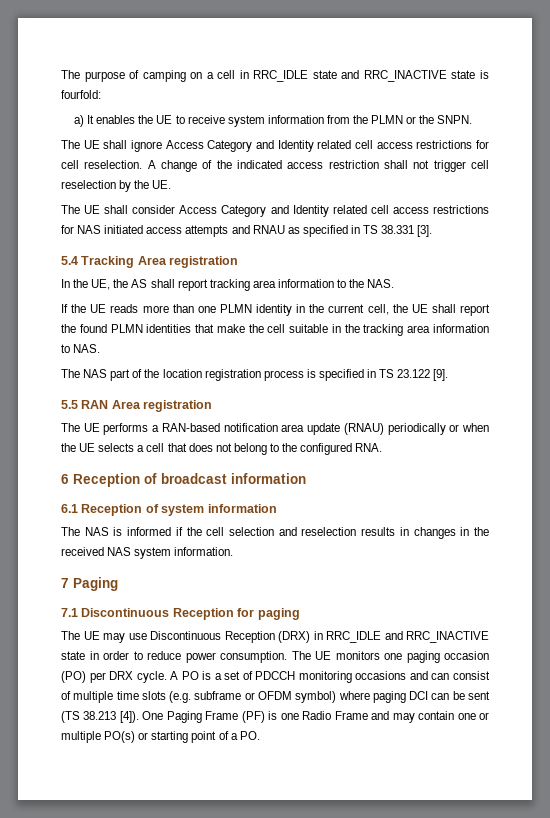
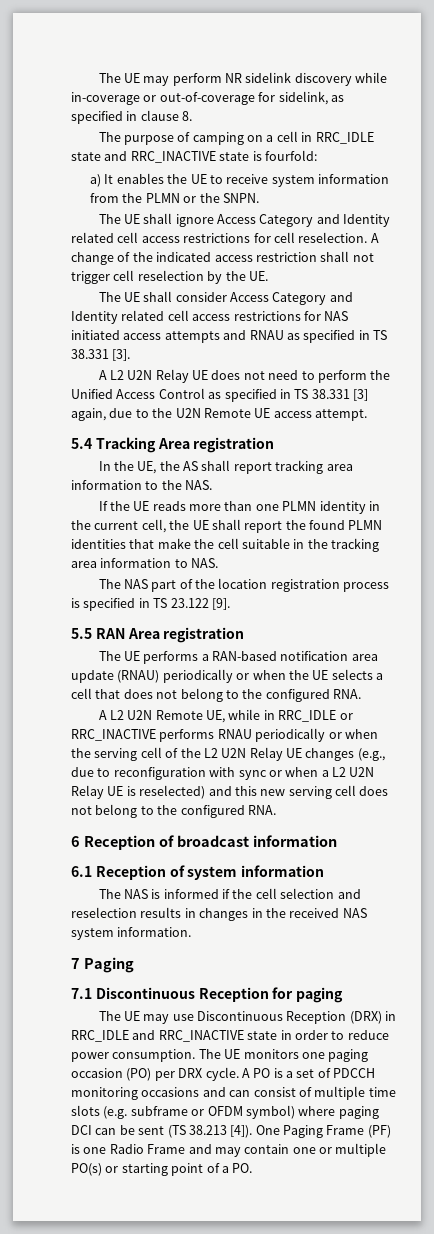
[61,70,80,79] The -> [98,72,388,86] [71,91,344,105] [71,110,193,124] [98,132,121,142] The UE may perform NR sidelink discovery while in-coverage or out-of-coverage for sidelink, as specified in clause 8. // The
(433, 231) none -> [98,369,391,383] [71,388,368,402] [71,408,367,421] // A L2 U2N Relay UE does not need to perform the Unified Access Control as specified in TS 38.331 [3] again, due to the U2N Remote UE access attempt.
(383, 447) none -> [98,709,353,723] [71,728,378,742] [71,747,385,761] [71,767,375,780] [71,785,389,799] [71,804,276,818] // A L2 U2N Remote UE, while in RRC_IDLE or RRC_INACTIVE performs RNAU periodically or when the serving cell of the L2 U2N Relay UE changes (e.g., due to reconfiguration with sync or when a L2 U2N Relay UE is reselected) and this new serving cell does not belong to the configured RNA.

